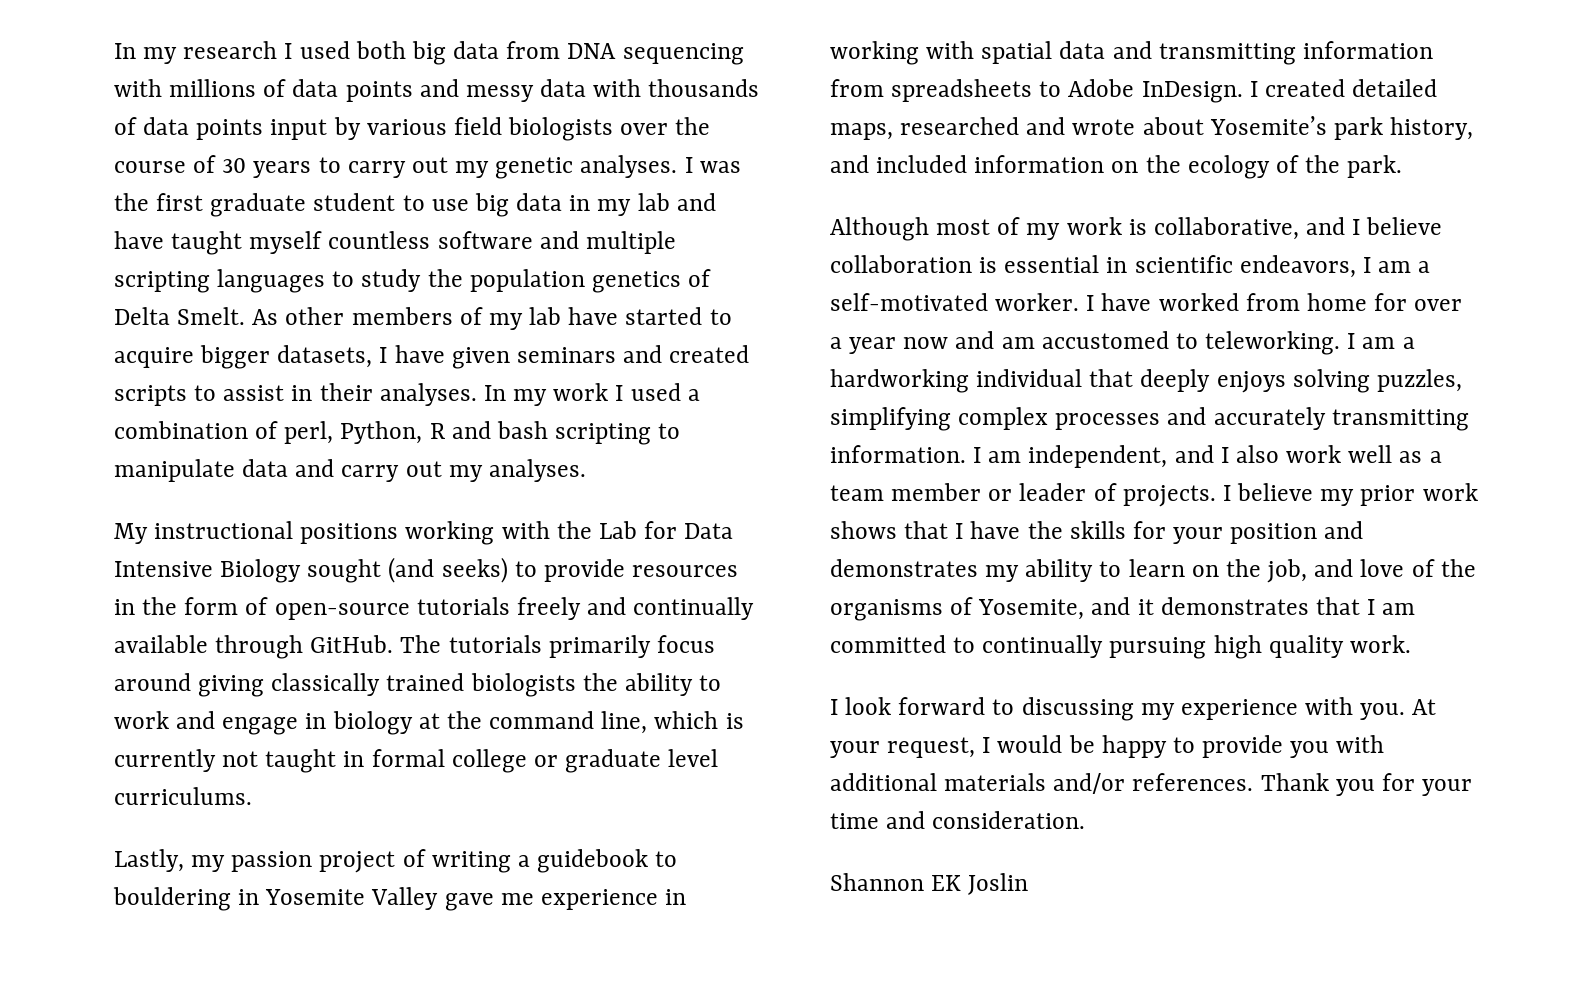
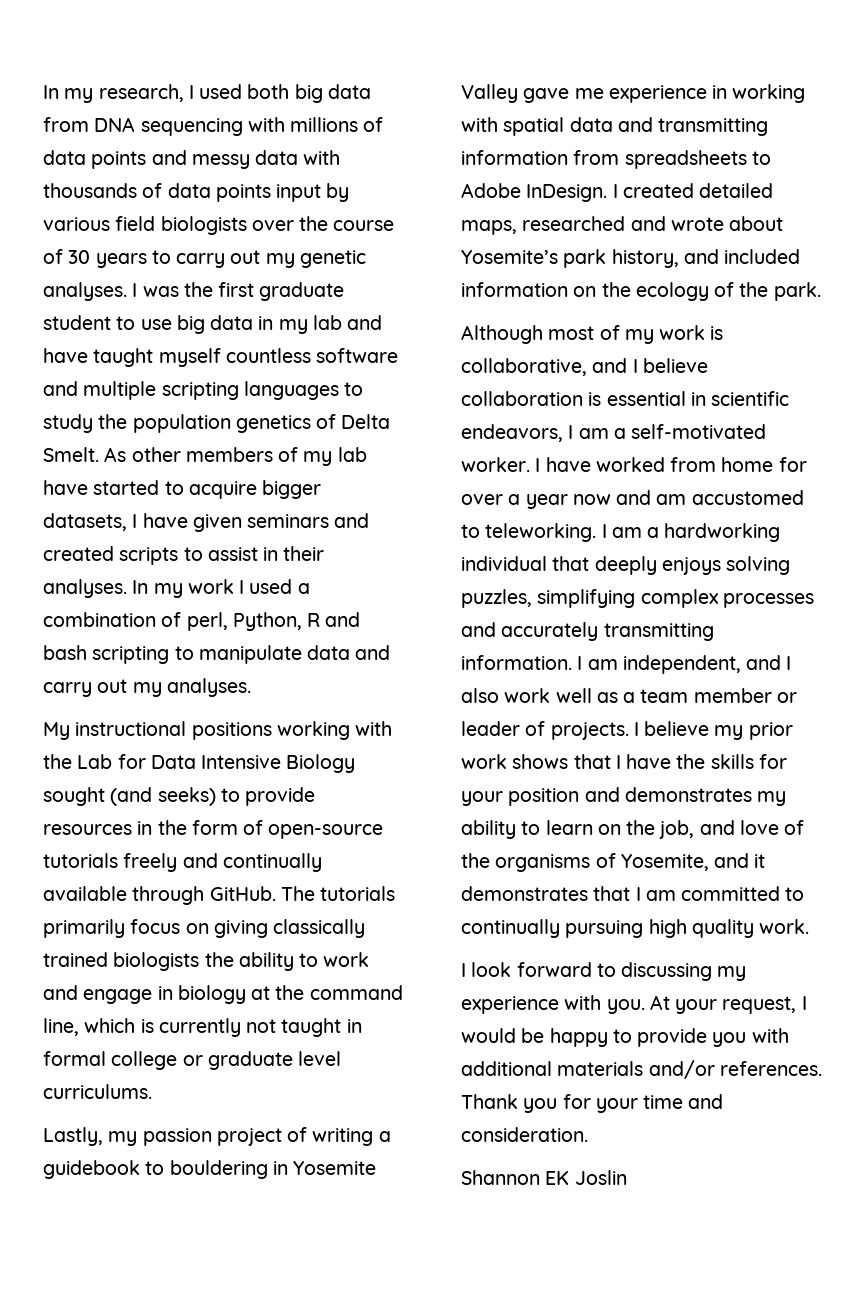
[114,41,278,64] In my research -> [43,84,184,103] In my research,
[114,673,191,691] around -> [185,923,209,934] on

